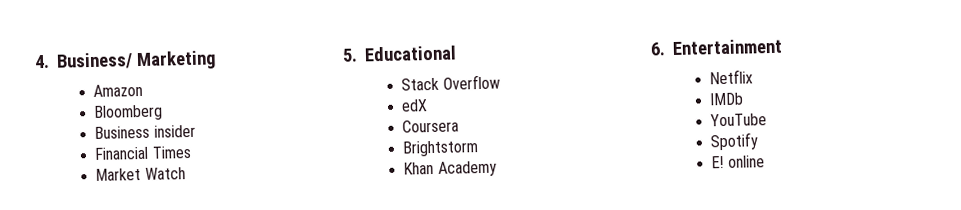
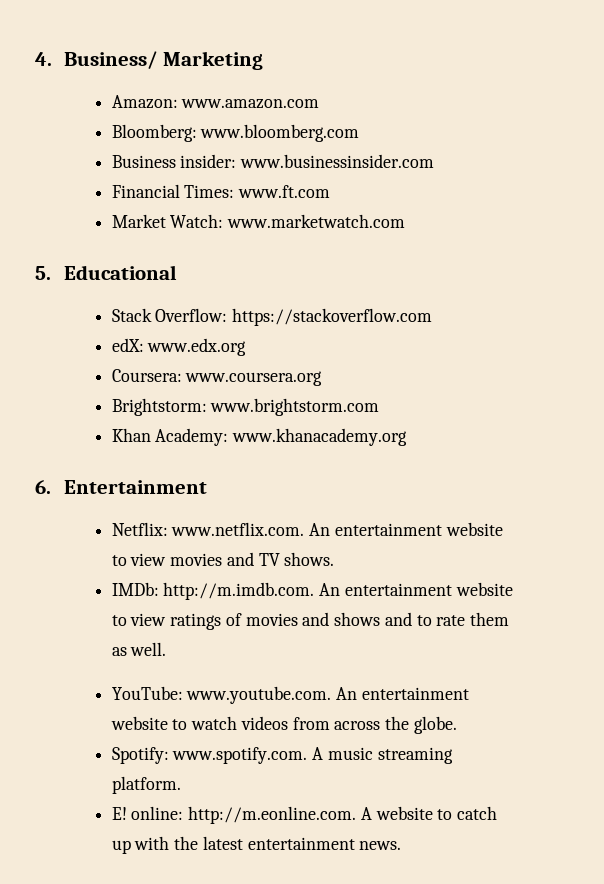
[93,83,144,97] [93,104,164,121] Amazon // Bloomberg -> [111,95,320,109] [111,124,360,142] Amazon: www.amazon.com // Bloomberg: www.bloomberg.com
[153,124,196,138] insider -> [180,154,435,168] insider: www.businessinsider.com
[151,145,192,159] Times -> [184,185,331,198] Times: www.ft.com
[144,167,186,180] Watch -> [170,214,406,228] Watch: www.marketwatch.com
[442,74,500,90] [401,99,429,112] [402,119,460,133] [402,140,480,157] Overflow // edX // Coursera // Brightstorm -> [155,308,433,326] [111,338,247,356] [111,369,323,386] [111,398,380,416] Overflow: https://stackoverflow.com // edX: www.edx.org // Coursera: www.coursera.org // Brightstorm: www.brightstorm.com
[437,160,497,177] Academy -> [155,428,408,446] Academy: www.khanacademy.org
[709,69,754,85] [709,92,745,106] [710,113,768,127] [710,132,759,151] [711,155,765,169] Netflix // IMDb // YouTube // Spotify // E! online -> [111,522,503,536] [111,552,335,566] [111,582,513,600] [111,612,509,630] [111,642,167,656] [111,686,469,704] [110,716,457,734] [111,747,453,764] [111,776,181,794] [111,806,498,824] [111,836,402,854] Netflix: www.netflix.com. An entertainment website to view movies and TV shows. // IMDb: http://m.imdb.com. An entertainment website to view ratings of movies and shows and to rate them as well. // YouTube: www.youtube.com. An entertainment website to watch videos from across the globe. // Spotify: www.spotify.com. A music streaming platform. // E! online: http://m.eonline.com. A website to catch up with the latest entertainment news.

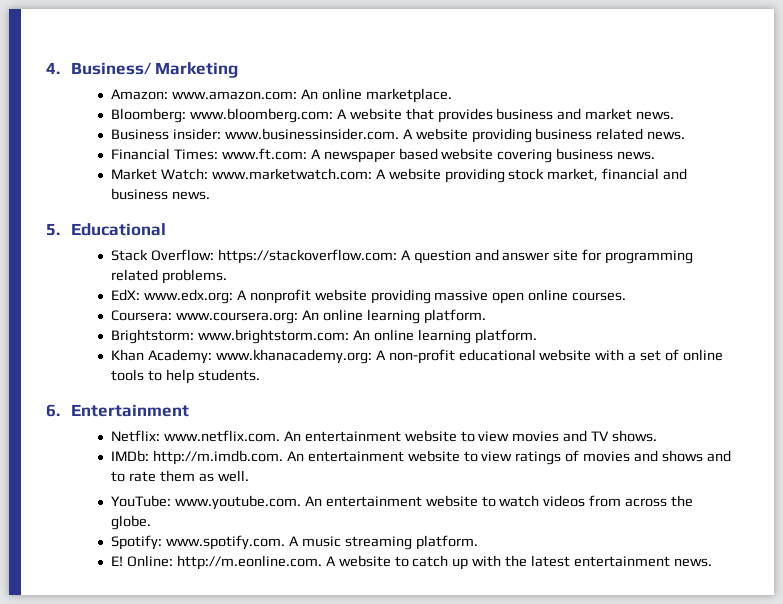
[181,99,320,109] [111,124,360,142] [111,154,435,168] [111,184,331,198] [111,214,406,228] [35,265,177,280] [111,308,433,326] [111,338,247,356] [111,369,323,386] [111,398,380,416] [111,428,408,446] www.amazon.com // Bloomberg: www.bloomberg.com // Business insider: www.businessinsider.com // Financial Times: www.ft.com // Market Watch: www.marketwatch.com // 5. Educational // Stack Overflow: https://stackoverflow.com // edX: www.edx.org // Coursera: www.coursera.org // Brightstorm: www.brightstorm.com // Khan Academy: www.khanacademy.org -> [171,88,452,103] [110,108,675,123] [110,128,686,143] [110,148,656,163] [110,168,688,183] [110,188,210,200] [46,223,166,236] [110,249,694,264] [110,269,227,284] [110,289,627,304] [110,309,486,324] [110,329,537,344] [110,349,724,364] [110,369,260,384] www.amazon.com: An online marketplace. // Bloomberg: www.bloomberg.com: A website that provides business and market news. // Business insider: www.businessinsider.com. A website providing business related news. // Financial Times: www.ft.com: A newspaper based website covering business news. // Market Watch: www.marketwatch.com: A website providing stock market, financial and business news. // 5. Educational // Stack Overflow: https://stackoverflow.com: A question and answer site for programming related problems. // EdX: www.edx.org: A nonprofit website providing massive open online courses. // Coursera: www.coursera.org: An online learning platform. // Brightstorm: www.brightstorm.com: An online learning platform. // Khan Academy: www.khanacademy.org: A non-profit educational website with a set of online tools to help students.
[131,806,184,820] online: -> [126,555,173,567] Online:

